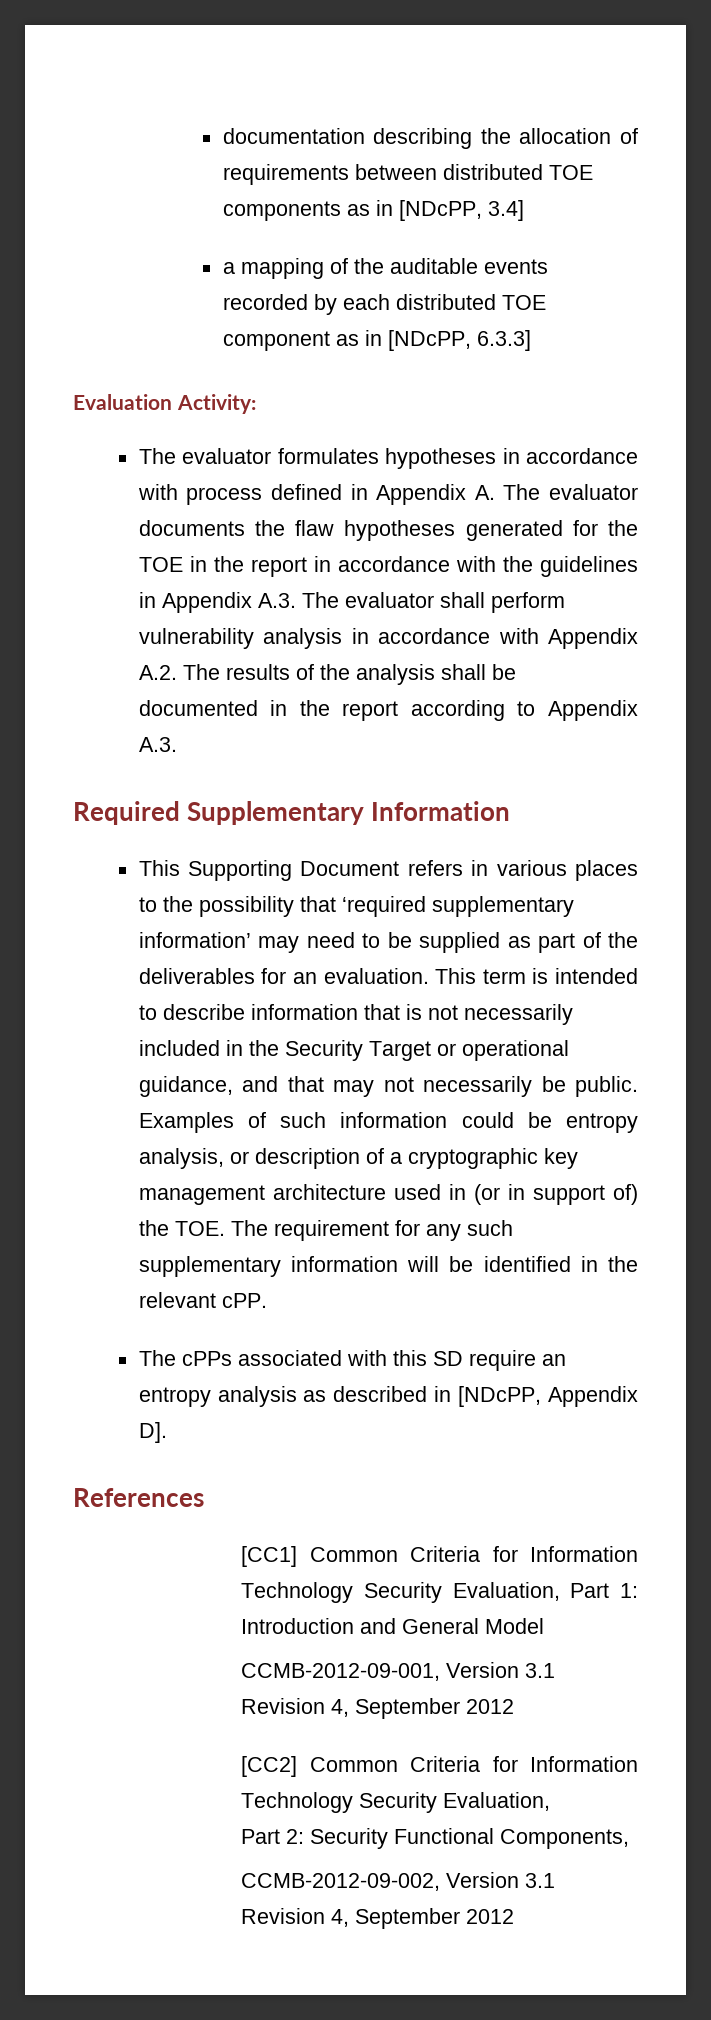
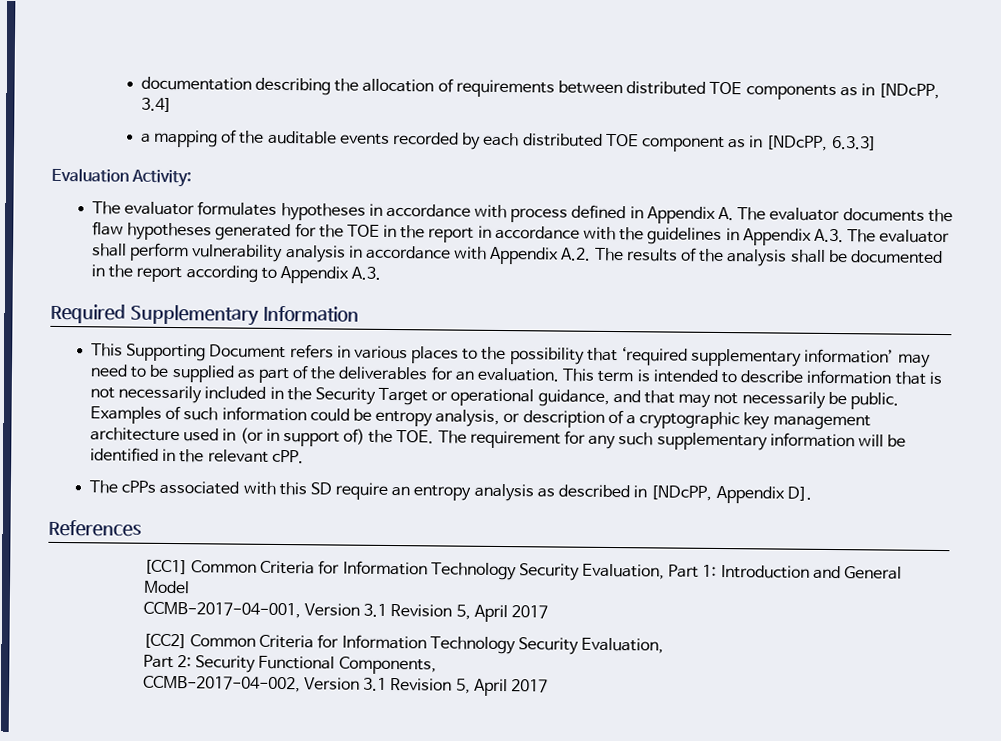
[241,1662,556,1681] [241,1698,515,1719] CCMB-2012-09-001, Version 3.1 Revision 4, September 2012 -> [142,601,548,623] CCMB-2017-04-001, Version 3.1 Revision 5, April 2017
[241,1872,556,1891] [241,1908,515,1929] CCMB-2012-09-002, Version 3.1 Revision 4, September 2012 -> [142,675,548,697] CCMB-2017-04-002, Version 3.1 Revision 5, April 2017

